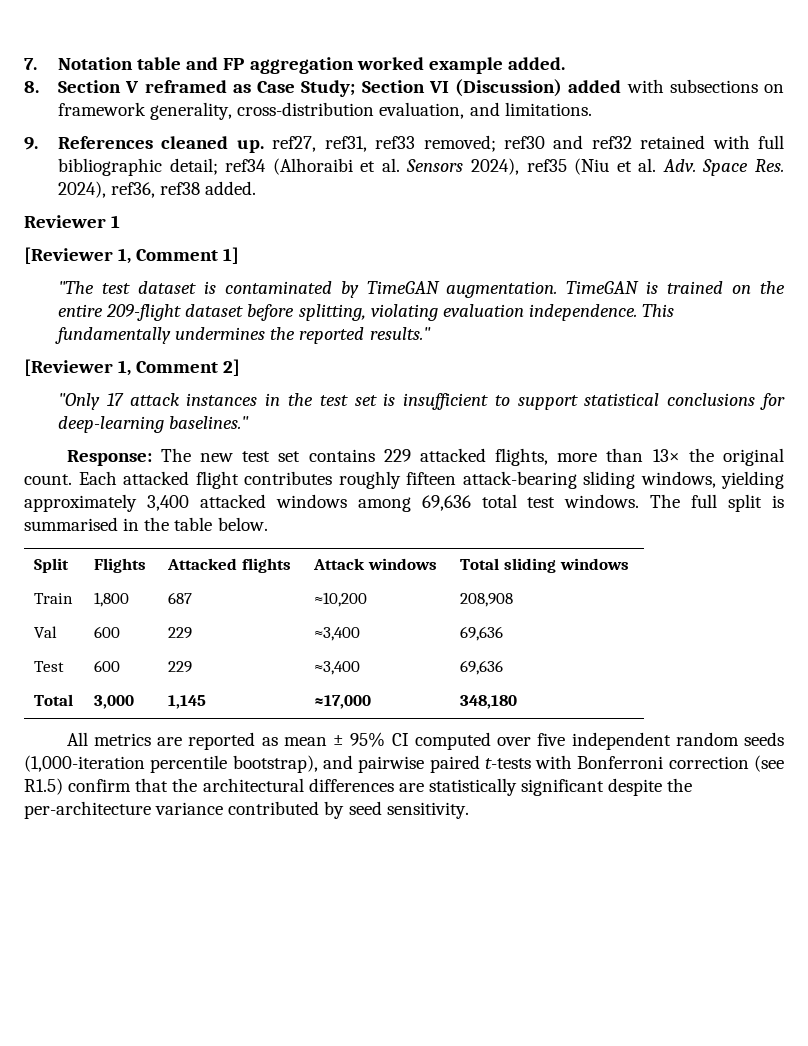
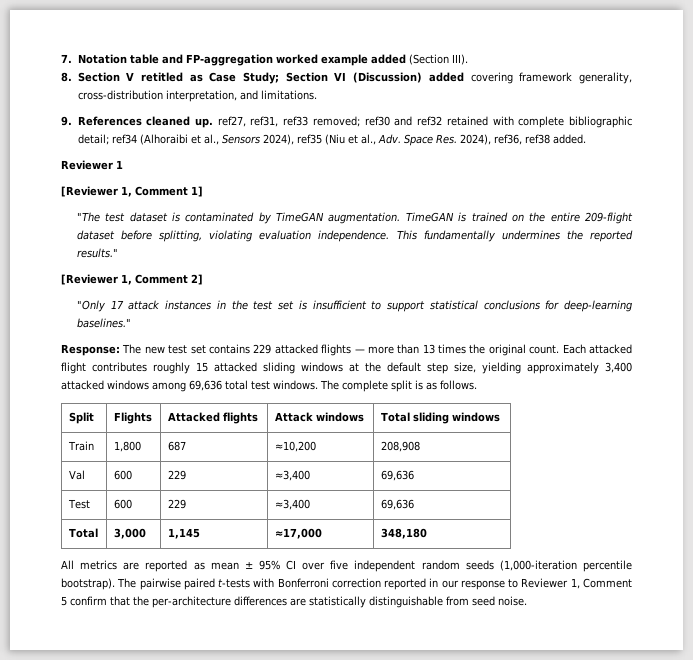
[223,57,565,74] FP aggregation worked example added. -> [185,54,468,66] FP-aggregation worked example added (Section III).
[144,80,227,93] reframed -> [140,72,183,82] retitled
[626,79,784,93] with subsections on -> [470,72,513,84] covering
[379,102,465,119] evaluation, -> [165,90,237,102] interpretation,
[758,135,785,149] full -> [518,116,565,128] complete
[381,158,400,172] al. -> [203,134,219,145] al.,
[638,158,657,172] al. -> [360,134,376,145] al.,
[495,448,680,466] flights, more than 13× -> [321,344,467,356] flights — more than 13 times
[406,471,716,489] fifteen attack-bearing sliding windows, -> [196,362,476,374] 15 attacked sliding windows at the default step size,
[691,494,718,508] full -> [342,380,388,392] complete
[24,517,268,531] summarised in the table below. -> [426,380,477,390] as follows.
[414,732,491,750] computed -> (297, 565) none
[232,755,353,773] bootstrap), and -> [61,578,137,590] bootstrap). The
[753,755,784,772] [24,778,63,795] (see R1.5) -> [384,578,632,590] [61,596,67,606] reported in our response to Reviewer 1, Comment 5
[202,778,304,792] architectural -> [152,596,231,608] per-architecture
[521,778,693,796] [24,801,469,819] significant despite the per-architecture variance contributed by seed sensitivity. -> [369,596,527,608] distinguishable from seed noise.

